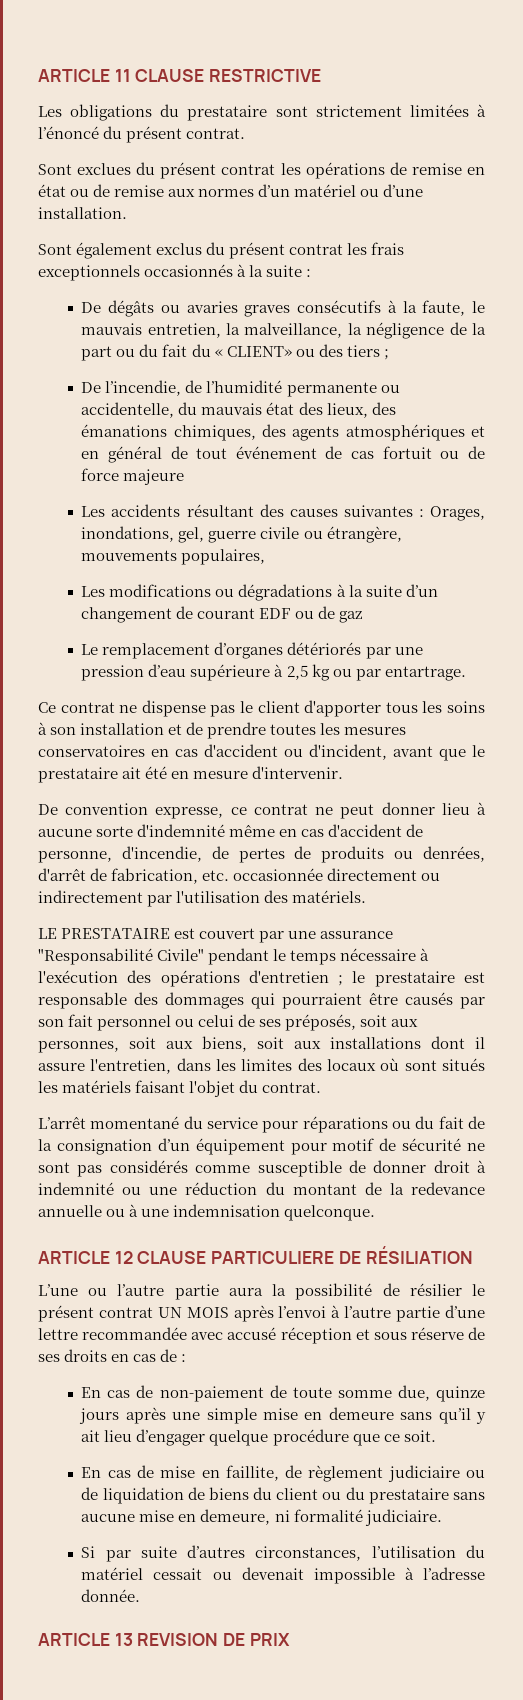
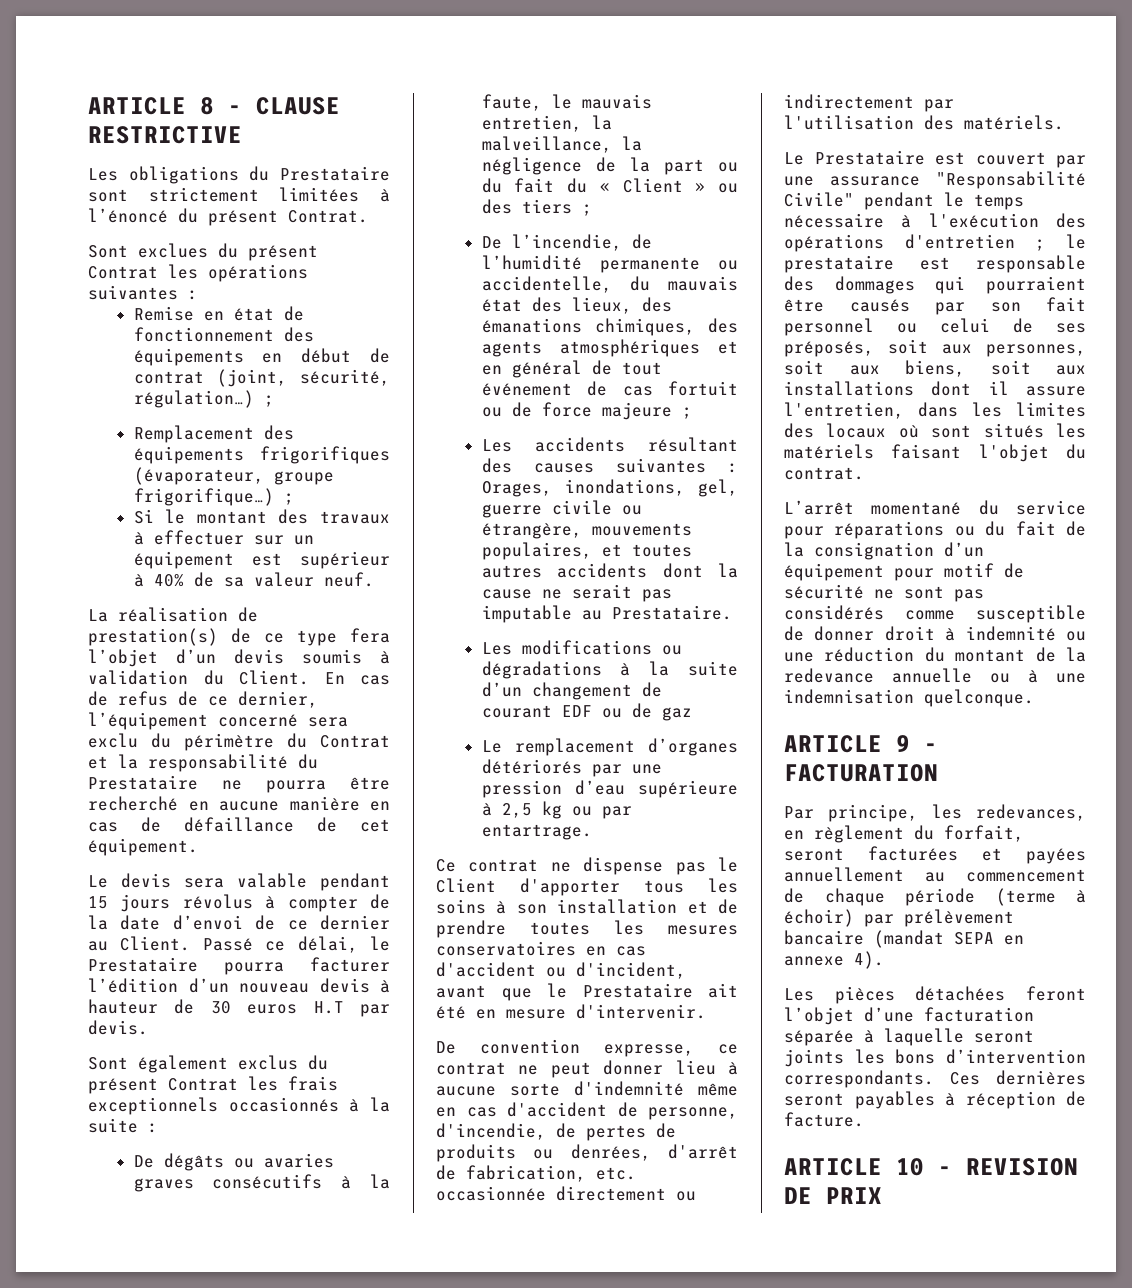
[38,69,131,82] ARTICLE 11 -> [88,97,242,115] ARTICLE 8 -
[187,105,268,121] prestataire -> [280,166,390,181] Prestataire
[186,128,246,139] contrat. -> [288,210,368,223] Contrat.
[221,164,276,175] contrat -> [88,266,158,279] Contrat
[389,162,485,175] [38,184,424,197] [38,207,127,219] de remise en état ou de remise aux normes d’un matériel ou d’une installation. -> [88,285,198,300] [133,306,304,321] [133,327,314,342] [133,348,390,366] [133,369,390,387] [133,390,274,408] [133,425,294,443] [133,446,390,464] [133,467,334,485] [133,488,294,506] [133,509,390,524] [133,530,314,545] [133,551,390,569] [133,572,374,587] [88,607,258,622] [88,628,390,646] [88,649,390,667] [88,670,390,685] [88,691,318,708] [88,712,348,730] [88,733,390,751] [88,754,318,772] [88,775,390,793] [88,796,390,811] [88,817,390,832] [88,838,198,856] [88,873,390,891] [88,894,390,912] [88,915,390,930] [88,936,390,953] [88,957,390,975] [88,978,390,993] [88,999,390,1017] [88,1020,148,1035] suivantes : // Remise en état de fonctionnement des équipements en début de contrat (joint, sécurité, régulation…) ; // Remplacement des équipements frigorifiques (évaporateur, groupe frigorifique…) ; // Si le montant des travaux à effectuer sur un équipement est supérieur à 40% de sa valeur neuf. // La réalisation de prestation(s) de ce type fera l’objet d’un devis soumis à validation du Client. En cas de refus de ce dernier, l’équipement concerné sera exclu du périmètre du Contrat et la responsabilité du Prestataire ne pourra être recherché en aucune manière en cas de défaillance de cet équipement. // Le devis sera valable pendant 15 jours révolus à compter de la date d’envoi de ce dernier au Client. Passé ce délai, le Prestataire pourra facturer l’édition d’un nouveau devis à hauteur de 30 euros H.T par devis.
[289,244,344,255] contrat -> [168,1078,238,1091] Contrat
[226,346,292,357] CLIENT» -> [622,178,706,193] Client »
(185, 477) none -> [681,407,692,419] ;
(266, 557) none -> [601,544,692,557] [481,563,738,578] [481,584,672,602] [481,605,732,623] et toutes autres accidents dont la cause ne serait pas imputable au Prestataire.
[257,701,300,713] client -> [436,878,496,893] Client
[38,767,118,783] prestataire -> [582,983,693,998] Prestataire
[38,928,171,939] LE PRESTATAIRE -> [784,150,925,165] Le Prestataire
[114,1246,473,1264] [38,1283,486,1300] [38,1305,486,1322] [38,1327,485,1344] [38,1349,187,1362] [81,1385,485,1402] [79,1407,487,1424] [81,1429,436,1446] [81,1465,485,1482] [81,1487,486,1504] [81,1509,442,1526] [81,1545,485,1562] [81,1567,486,1584] [81,1589,141,1602] [38,1633,133,1646] 12 CLAUSE PARTICULIERE DE RÉSILIATION // L’une ou l’autre partie aura la possibilité de résilier le présent contrat UN MOIS après l’envoi à l’autre partie d’une lettre recommandée avec accusé réception et sous réserve de ses droits en cas de : // En cas de non-paiement de toute somme due, quinze jours après une simple mise en demeure sans qu’il y ait lieu d’engager quelque procédure que ce soit. // En cas de mise en faillite, de règlement judiciaire ou de liquidation de biens du client ou du prestataire sans aucune mise en demeure, ni formalité judiciaire. // Si par suite d’autres circonstances, l’utilisation du matériel cessait ou devenait impossible à l’adresse donnée. // ARTICLE 13 -> [896,735,938,752] [784,764,938,782] [784,804,1086,822] [784,825,1024,843] [784,846,1086,864] [784,867,1086,882] [784,888,1086,906] [784,909,1014,927] [784,930,1024,948] [784,951,884,969] [784,986,1086,1004] [784,1007,1034,1025] [784,1028,1034,1046] [784,1049,1086,1067] [784,1070,1086,1088] [784,1091,1086,1109] [784,1112,864,1127] [784,1158,952,1176] 9 - FACTURATION // Par principe, les redevances, en règlement du forfait, seront facturées et payées annuellement au commencement de chaque période (terme à échoir) par prélèvement bancaire (mandat SEPA en annexe 4). // Les pièces détachées feront l’objet d’une facturation séparée à laquelle seront joints les bons d’intervention correspondants. Ces dernières seront payables à réception de facture. // ARTICLE 10 -

